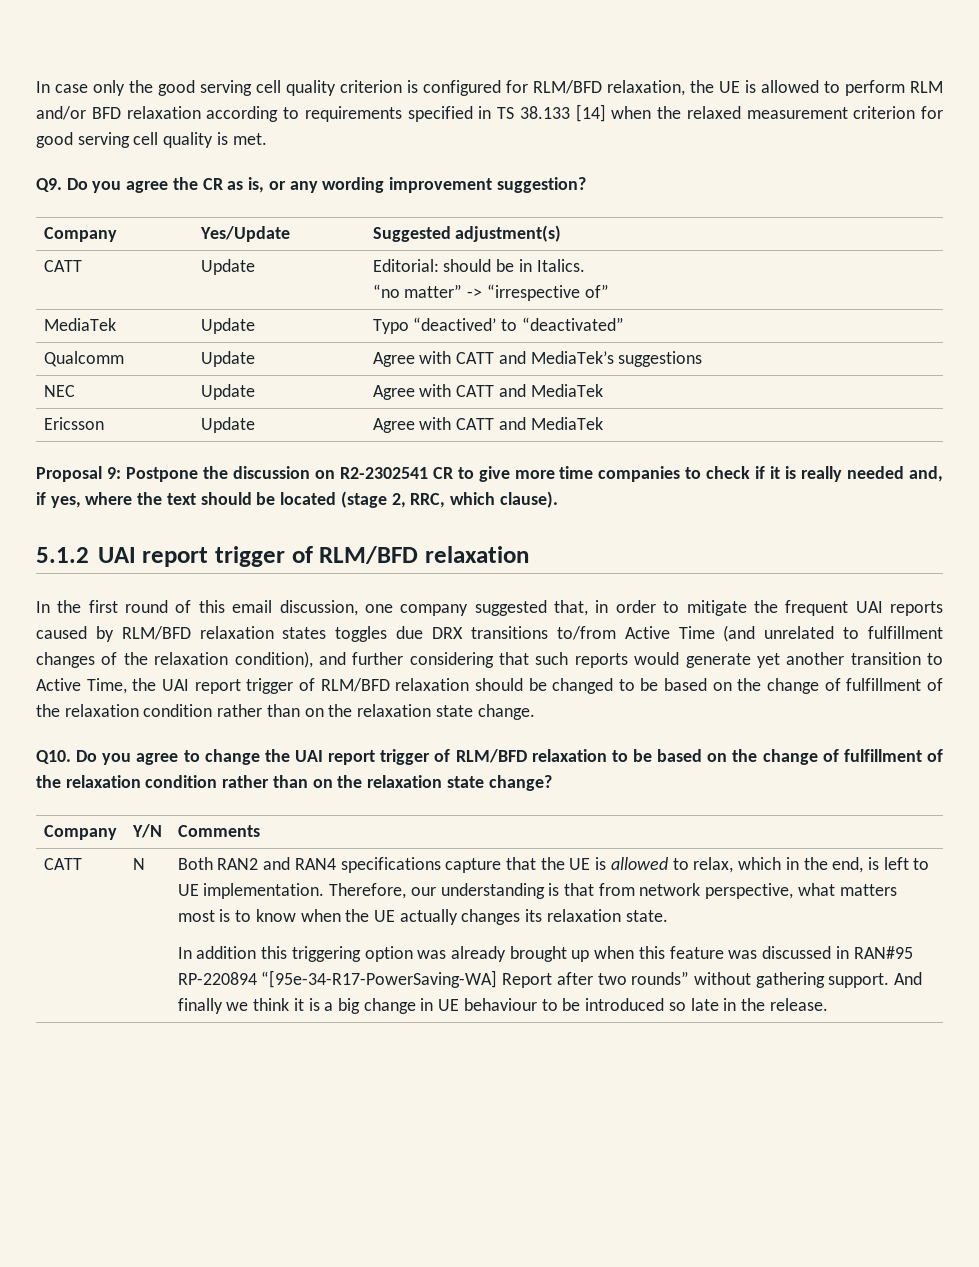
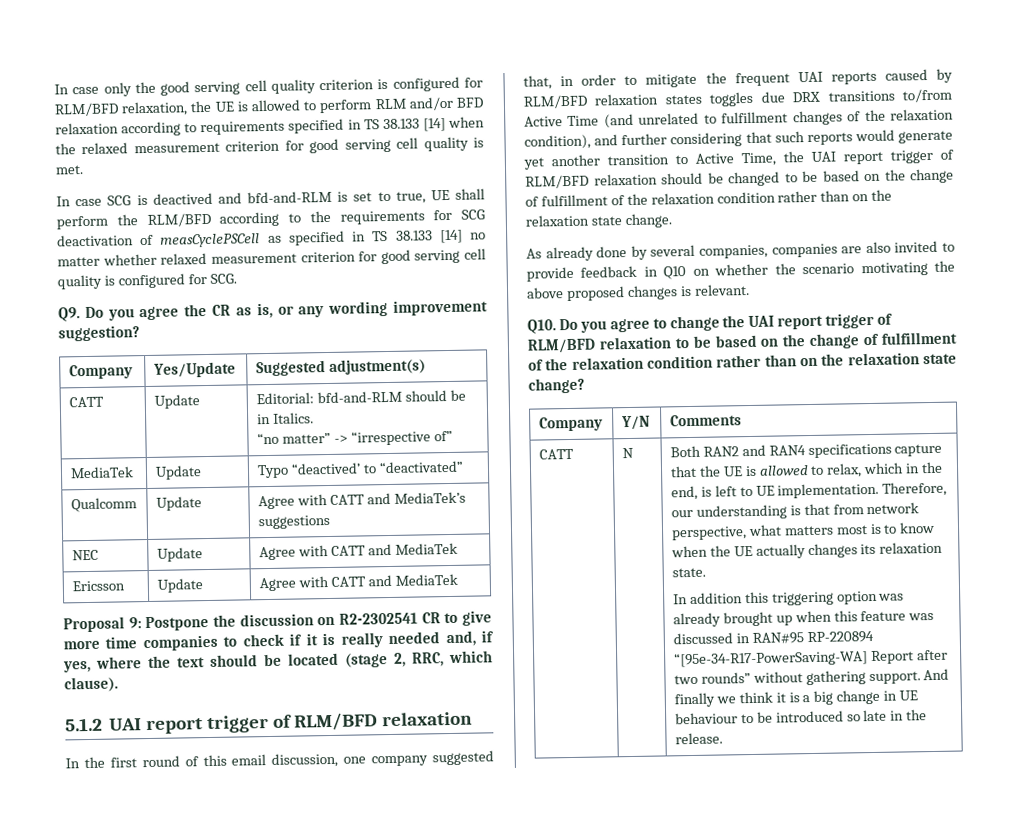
(267, 139) none -> [56,188,486,207] [56,209,485,230] [57,229,487,248] [57,248,486,267] [57,273,237,290] // In case SCG is deactived and bfd-and-RLM is set to true, UE shall perform the RLM/BFD according to the requirements for SCG deactivation of measCyclePSCell as specified in TS 38.133 [14] no matter whether relaxed measurement criterion for good serving cell quality is configured for SCG.
(439, 265) none -> [316,390,402,404] bfd-and-RLM
(535, 712) none -> [526,240,956,262] [526,260,955,282] [526,283,750,302] // As already done by several companies, companies are also invited to provide feedback in Q10 on whether the scenario motivating the above proposed changes is relevant.

